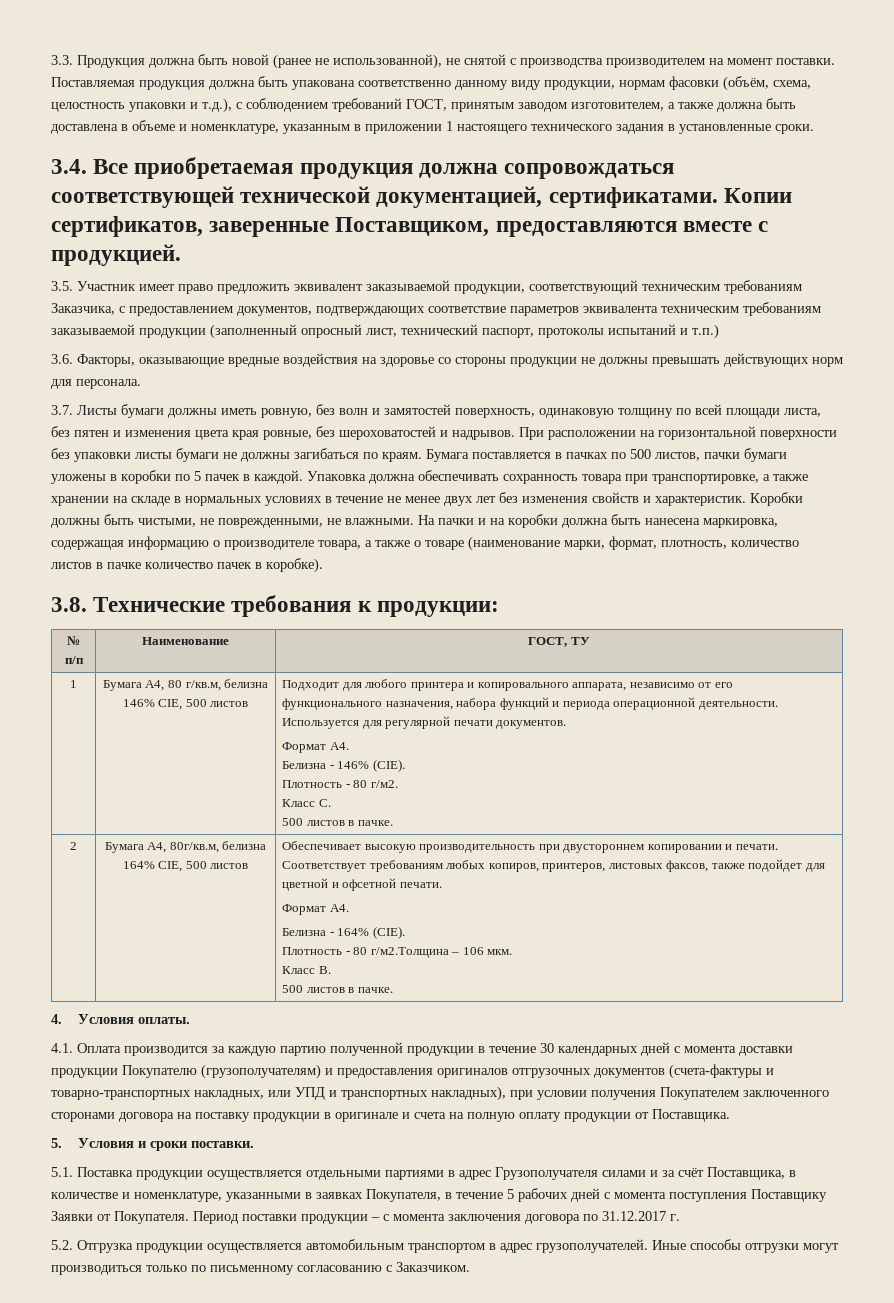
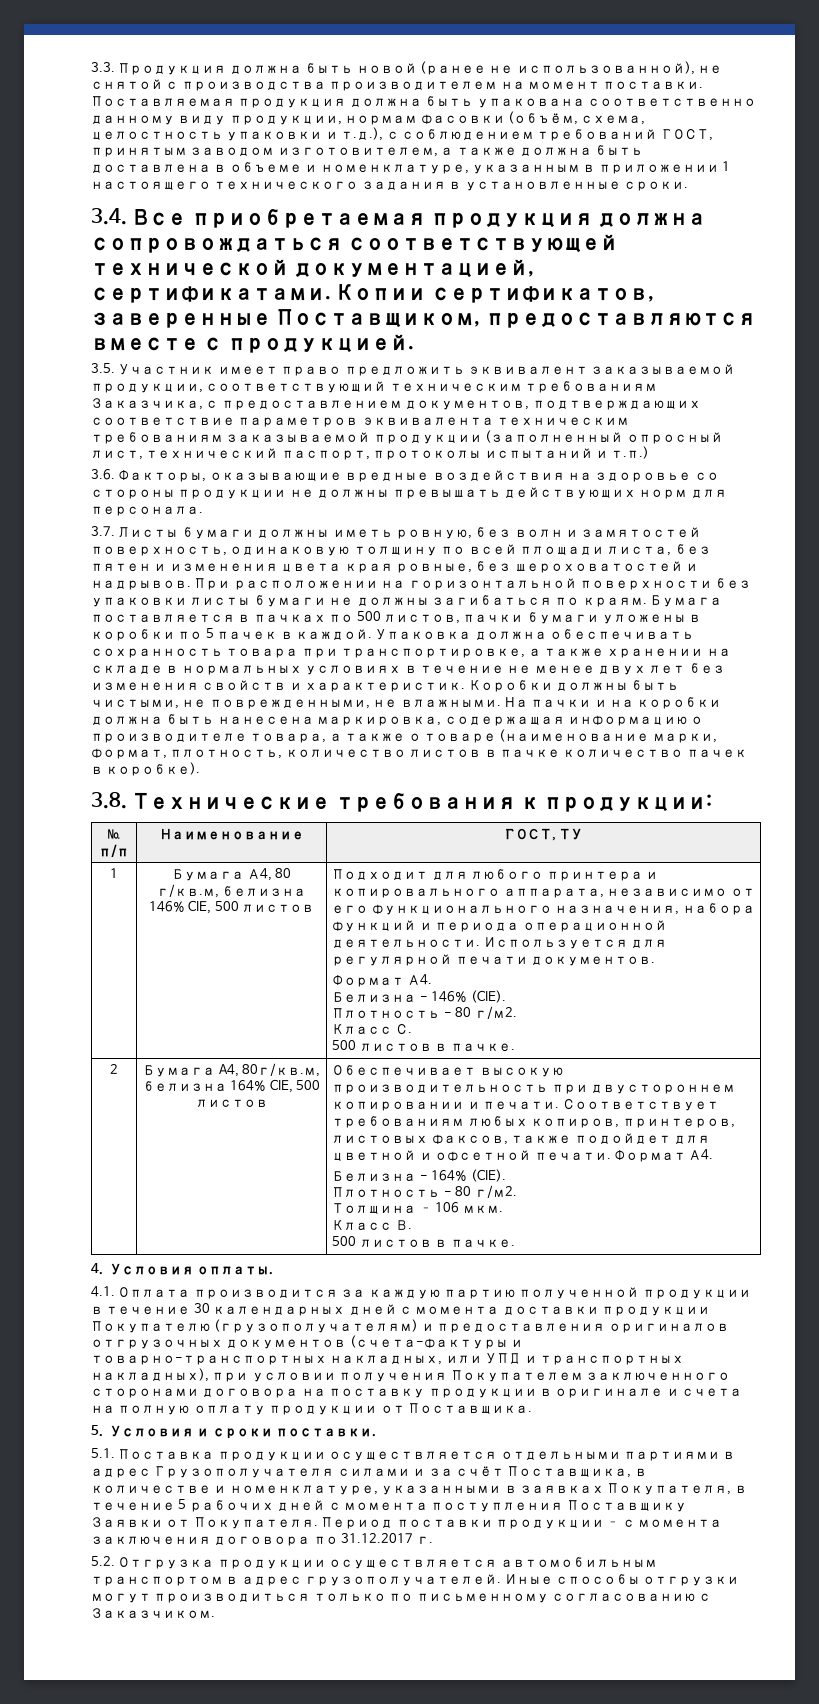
(442, 885) // -> (611, 1156) none
[370,947,449,958] г/м2.Толщина -> [474,1185,517,1198] [332,1203,417,1214] г/м2. // Толщина

